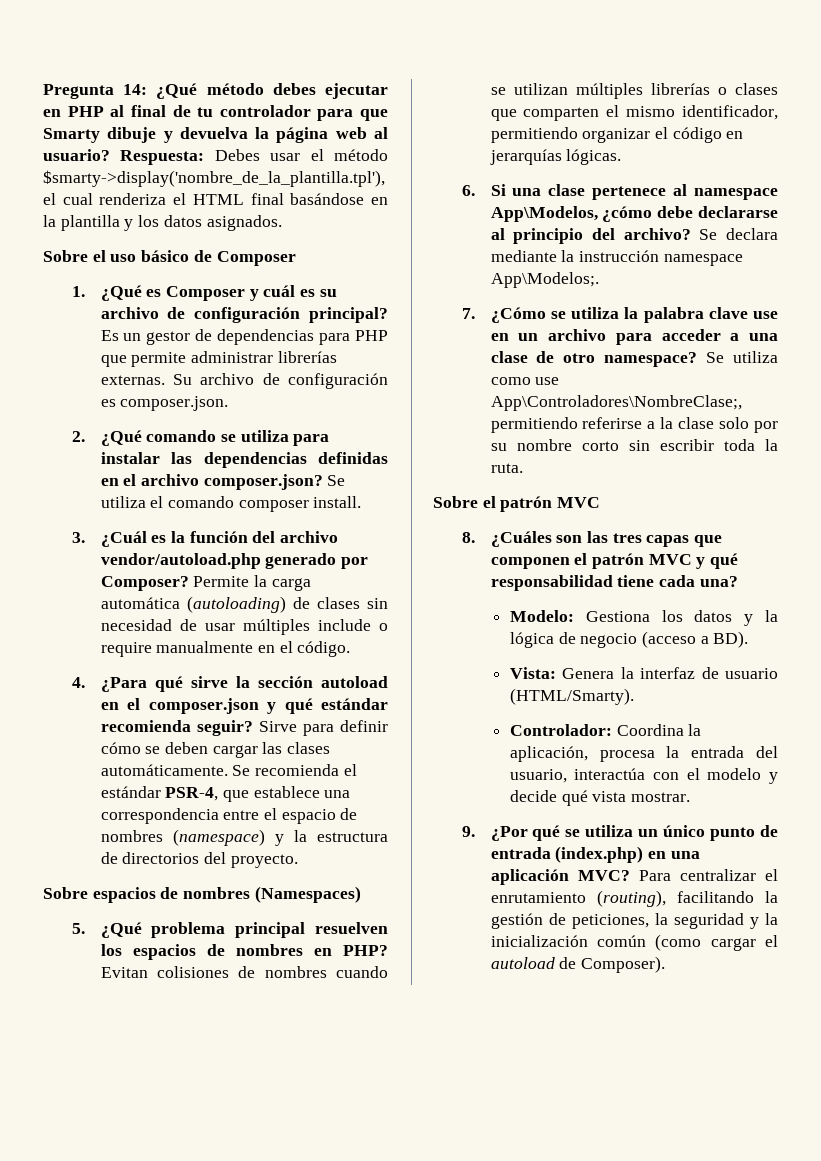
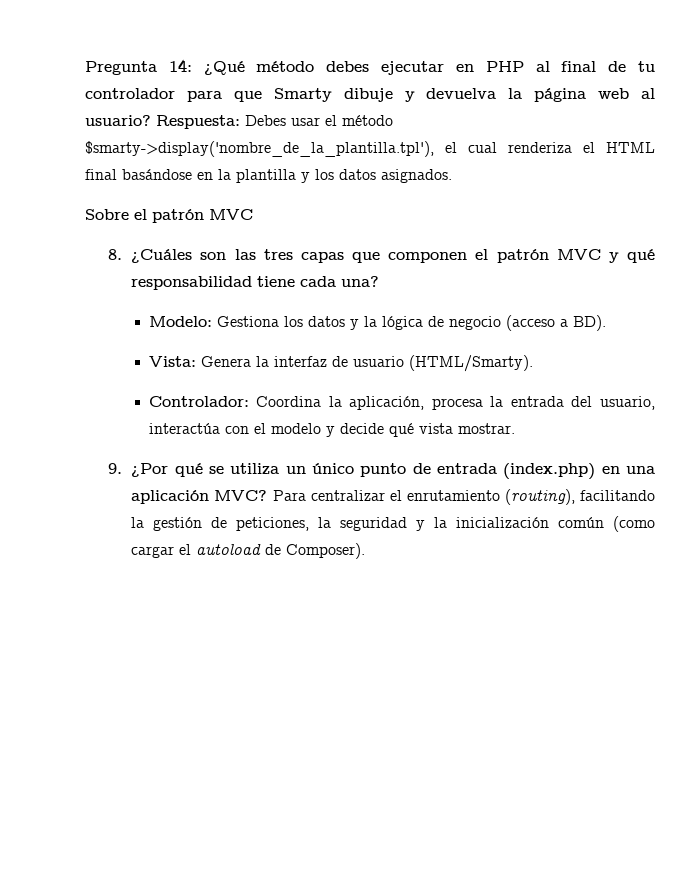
[43,250,296,266] [71,285,337,301] [100,307,388,323] [100,329,388,345] [100,351,337,367] [100,373,389,389] [100,396,229,411] [71,430,330,446] [100,452,388,468] [100,474,346,490] [100,496,362,512] [71,531,339,547] [100,553,369,569] [100,575,311,591] [100,596,388,613] [100,619,388,635] [100,641,351,657] [71,676,388,692] [100,698,388,714] [100,720,388,736] [100,742,331,758] [100,764,357,776] [100,786,351,802] [100,808,358,824] [100,829,389,846] [100,852,298,868] [43,886,361,903] [71,922,389,938] [100,944,388,960] [100,966,389,978] [490,83,778,99] [490,105,778,121] [490,127,744,143] [489,149,622,165] [461,184,778,200] [490,206,778,222] [490,228,778,244] [490,250,743,266] [490,272,599,288] [461,307,778,323] [490,329,778,345] [490,351,778,367] [490,377,560,385] [490,395,742,411] [490,417,778,433] [490,439,778,451] [490,463,523,473] // Sobre el uso básico de Composer // 1. ¿Qué es Composer y cuál es su archivo de configuración principal? Es un gestor de dependencias para PHP que permite administrar librerías externas. Su archivo de configuración es composer.json. // 2. ¿Qué comando se utiliza para instalar las dependencias definidas en el archivo composer.json? Se utiliza el comando composer install. // 3. ¿Cuál es la función del archivo vendor/autoload.php generado por Composer? Permite la carga automática (autoloading) de clases sin necesidad de usar múltiples include o require manualmente en el código. // 4. ¿Para qué sirve la sección autoload en el composer.json y qué estándar recomienda seguir? Sirve para definir cómo se deben cargar las clases automáticamente. Se recomienda el estándar PSR-4, que establece una correspondencia entre el espacio de nombres (namespace) y la estructura de directorios del proyecto. // Sobre espacios de nombres (Namespaces) // 5. ¿Qué problema principal resuelven los espacios de nombres en PHP? Evitan colisiones de nombres cuando se utilizan múltiples librerías o clases que comparten el mismo identificador, permitiendo organizar el código en jerarquías lógicas. // 6. Si una clase pertenece al namespace App\Modelos, ¿cómo debe declararse al principio del archivo? Se declara mediante la instrucción namespace App\Modelos;. // 7. ¿Cómo se utiliza la palabra clave use en un archivo para acceder a una clase de otro namespace? Se utiliza como use App\Controladores\NombreClase;, permitiendo referirse a la clase solo por su nombre corto sin escribir toda la ruta. -> (452, 176) none

